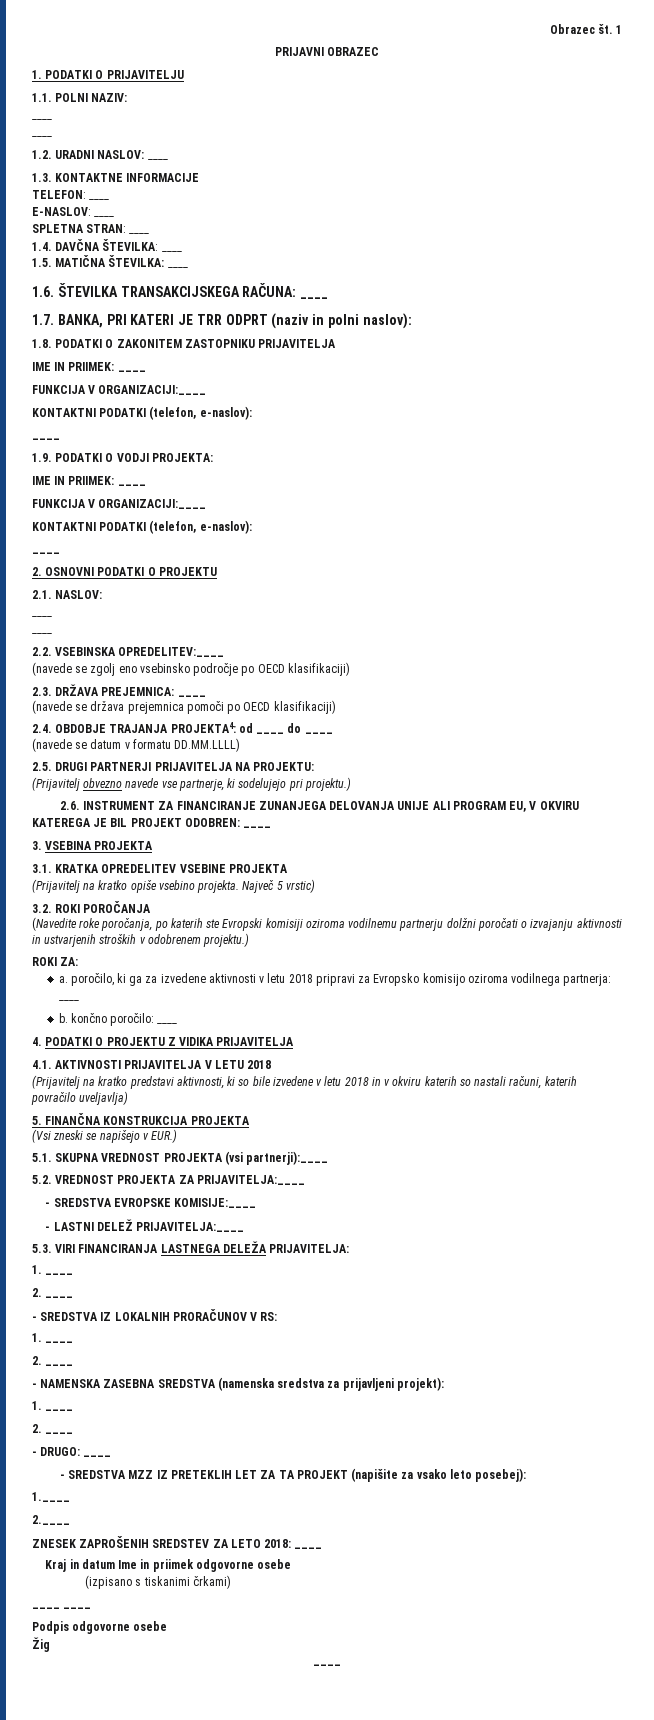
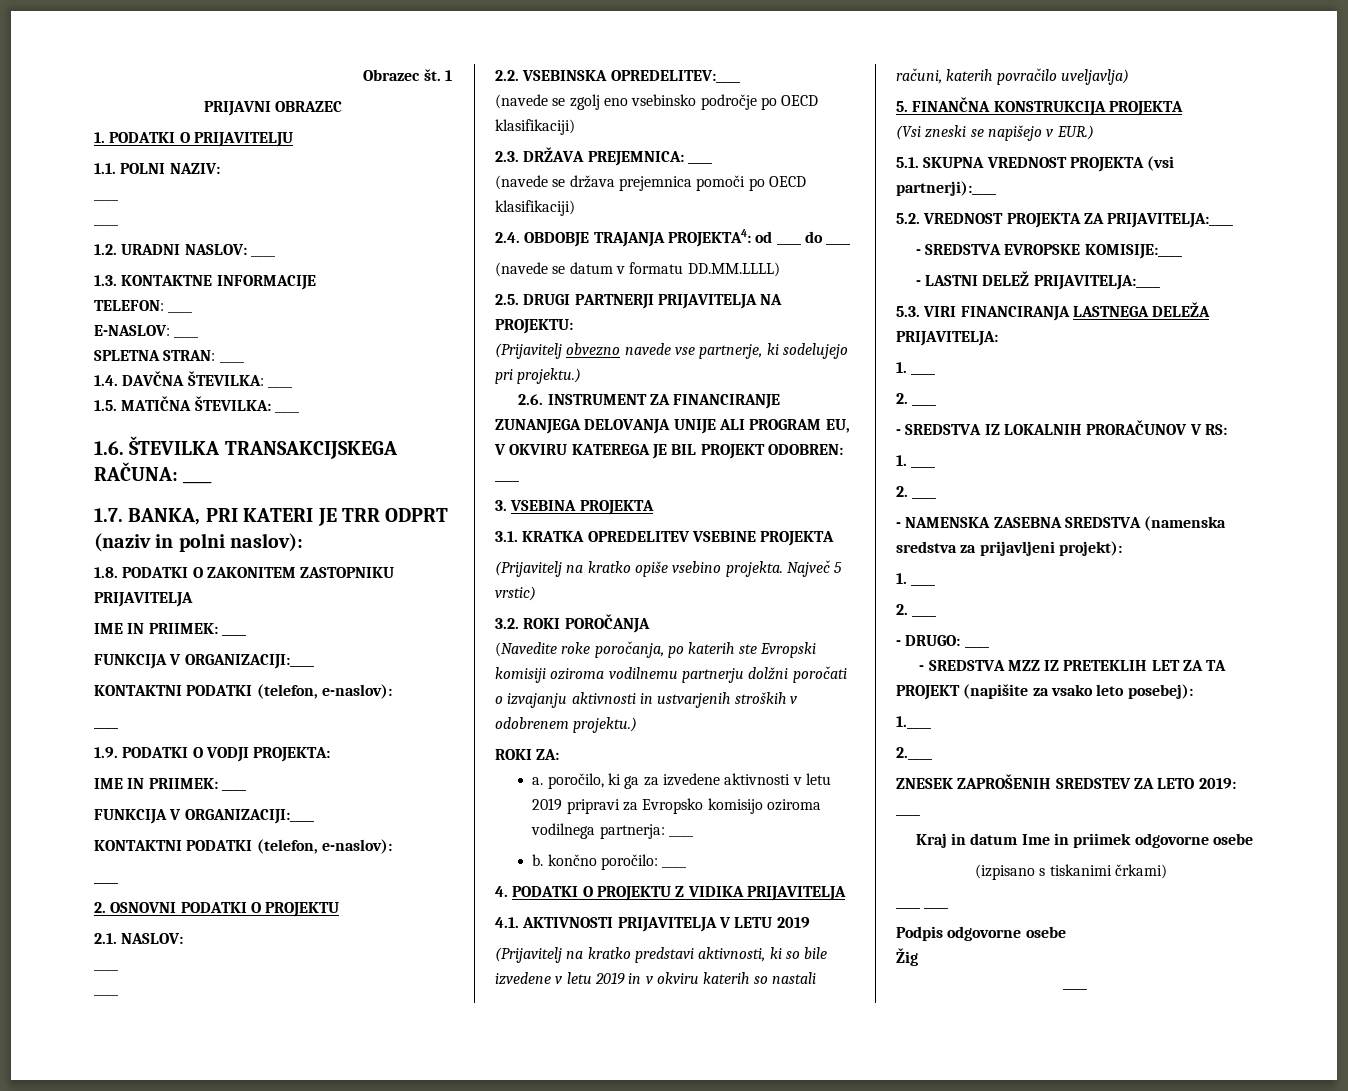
[288,974,313,983] 2018 -> [532,798,563,811] 2019
[247,1060,272,1069] 2018 -> [776,917,810,928] 2019
[344,1077,369,1086] 2018 -> [594,972,625,985] 2019
[264,1539,292,1548] 2018: -> [1198,778,1236,789] 2019:

